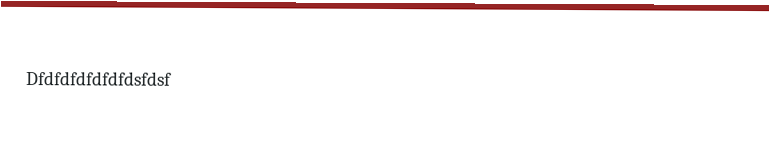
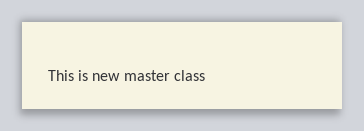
[25,70,172,86] Dfdfdfdfdfdfdsfdsf -> [48,70,205,81] This is new master class

